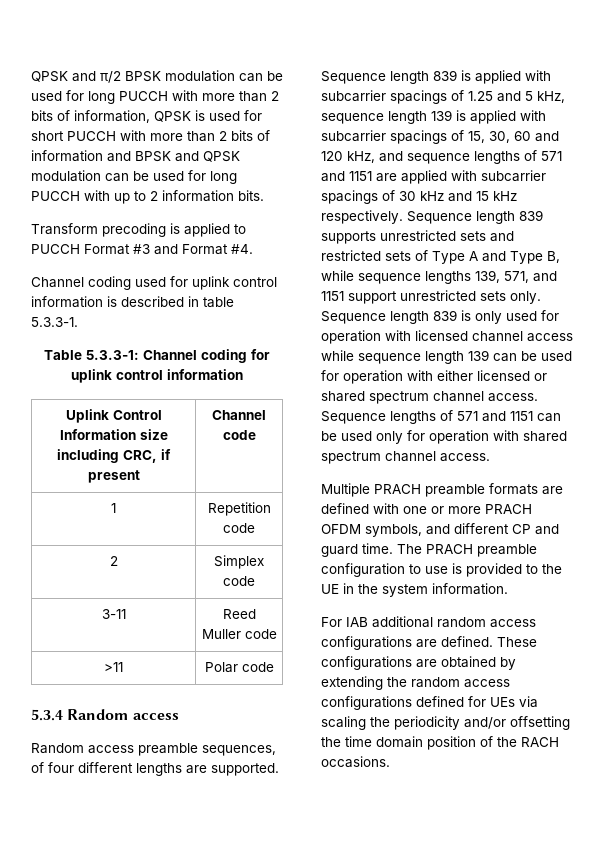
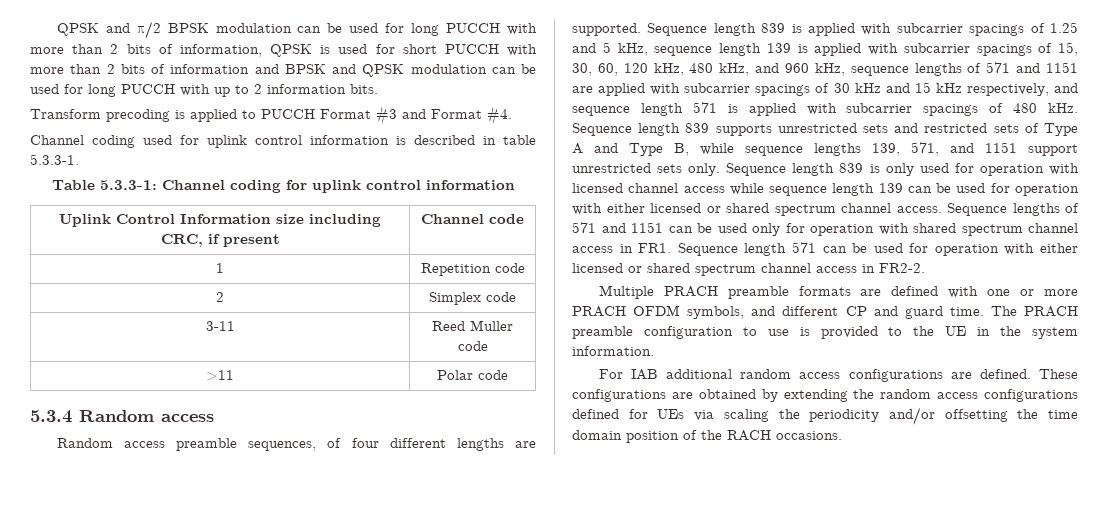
[514,131,559,142] [321,151,403,163] 60 and 120 kHz, and -> [597,63,845,76] 60, 120 kHz, 480 kHz, and 960 kHz,
[321,210,403,224] respectively. -> [966,83,1078,96] [572,102,1078,116] respectively, and sequence length 571 is applied with subcarrier spacings of 480 kHz.
[440,453,490,462] access. -> [572,242,1078,256] [572,263,925,276] access in FR1. Sequence length 571 can be used for operation with either licensed or shared spectrum channel access in FR2-2.

